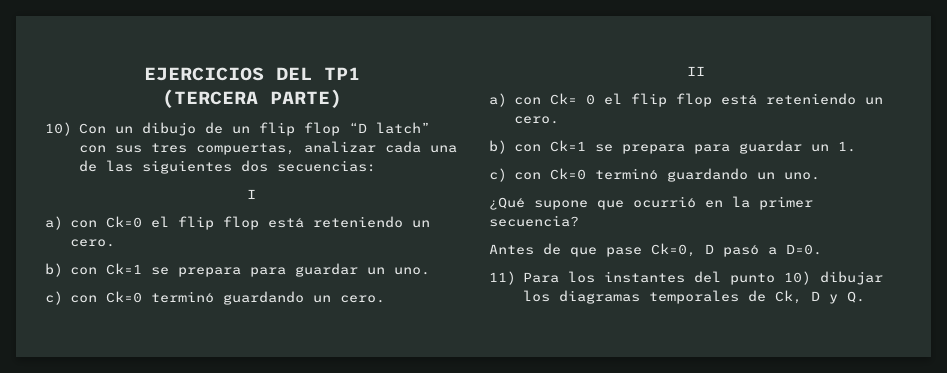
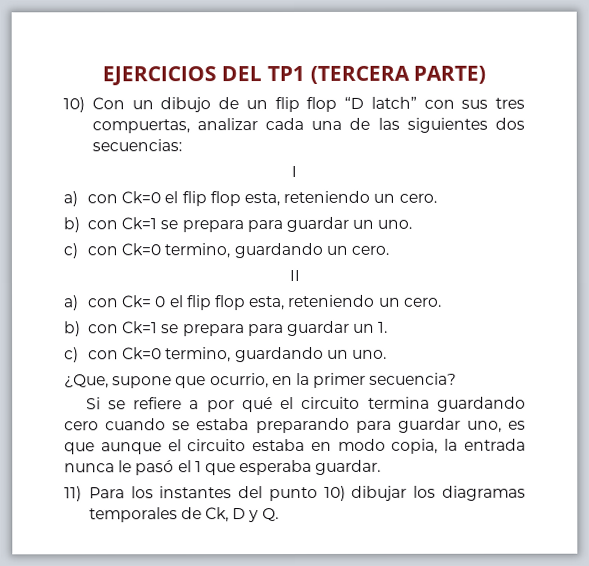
(360, 73) // -> (306, 73) none
[267,218,304,228] está -> [243,192,280,207] esta,
[150,291,214,303] terminó -> [164,243,231,259] termino,
[720,95,757,105] está -> [249,296,286,311] esta,
[594,168,658,180] terminó -> [165,347,232,363] termino,
[489,197,525,210] ¿Qué -> [64,374,109,389] ¿Que,
[633,196,696,208] ocurrió -> [209,373,269,389] ocurrio,
[489,243,822,257] Antes de que pase Ck=0, D pasó a D=0. -> [85,396,526,413] [64,417,526,434] [64,438,526,455] [64,459,382,476] Si se refiere a por qué el circuito termina guardando cero cuando se estaba preparando para guardar uno, es que aunque el circuito estaba en modo copia, la entrada nunca le pasó el 1 que esperaba guardar.

